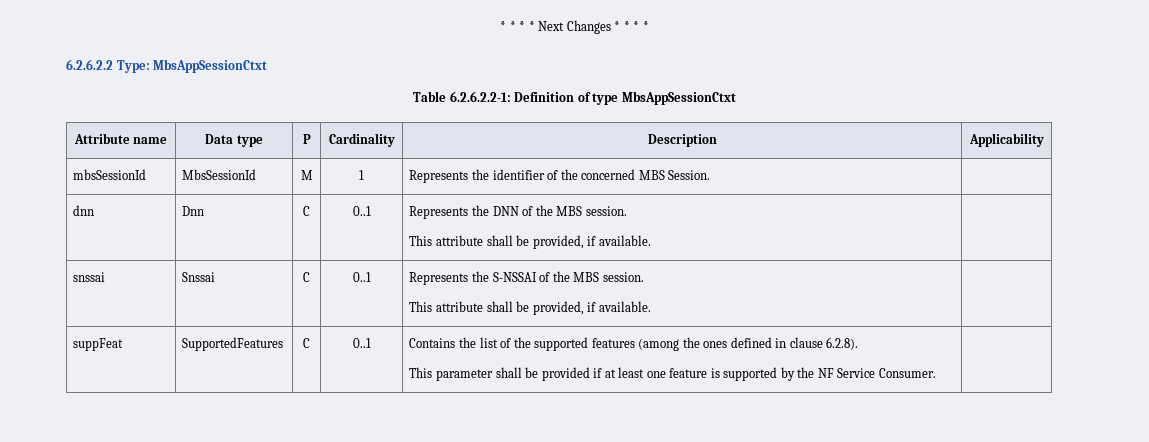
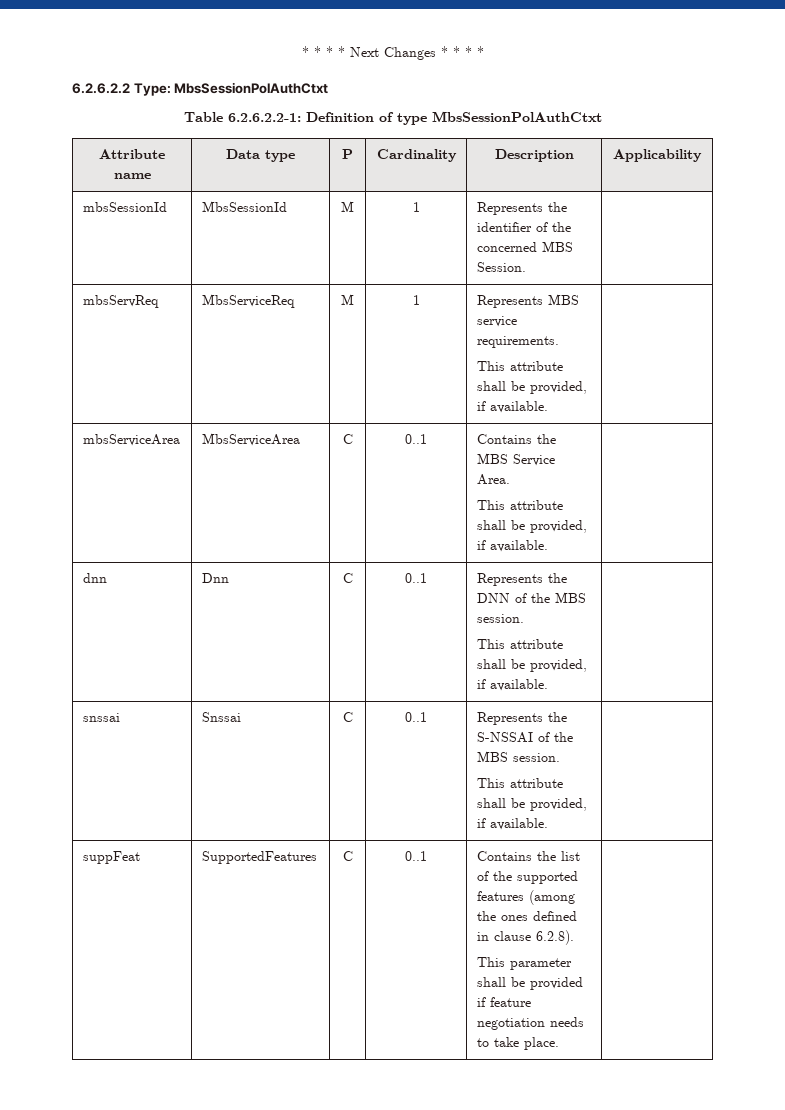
[153,59,268,73] MbsAppSessionCtxt -> [174,82,329,94] MbsSessionPolAuthCtxt
[621,91,736,105] MbsAppSessionCtxt -> [431,111,602,122] MbsSessionPolAuthCtxt
(711, 175) none -> [82,295,159,308] [201,294,295,308] [341,294,354,305] [412,295,420,305] [476,294,579,308] [476,316,517,327] [476,336,559,348] [476,361,563,371] [476,381,587,394] [476,401,548,413] [82,434,180,446] [201,433,300,446] [342,434,353,444] [405,434,427,444] [476,434,556,444] [476,453,555,466] [476,474,510,485] [476,500,563,510] [476,520,587,533] [476,540,548,552] // mbsServReq | MbsServiceReq | M | 1 | Represents MBS service requirements. // This attribute shall be provided, if available. | // mbsServiceArea | MbsServiceArea | C | 0..1 | Contains the MBS Service Area. // This attribute shall be provided, if available. |
[604,367,936,381] at least one feature is supported by the NF Service Consumer. -> [489,997,531,1007] [476,1017,584,1030] [476,1037,559,1050] feature negotiation needs to take place.

